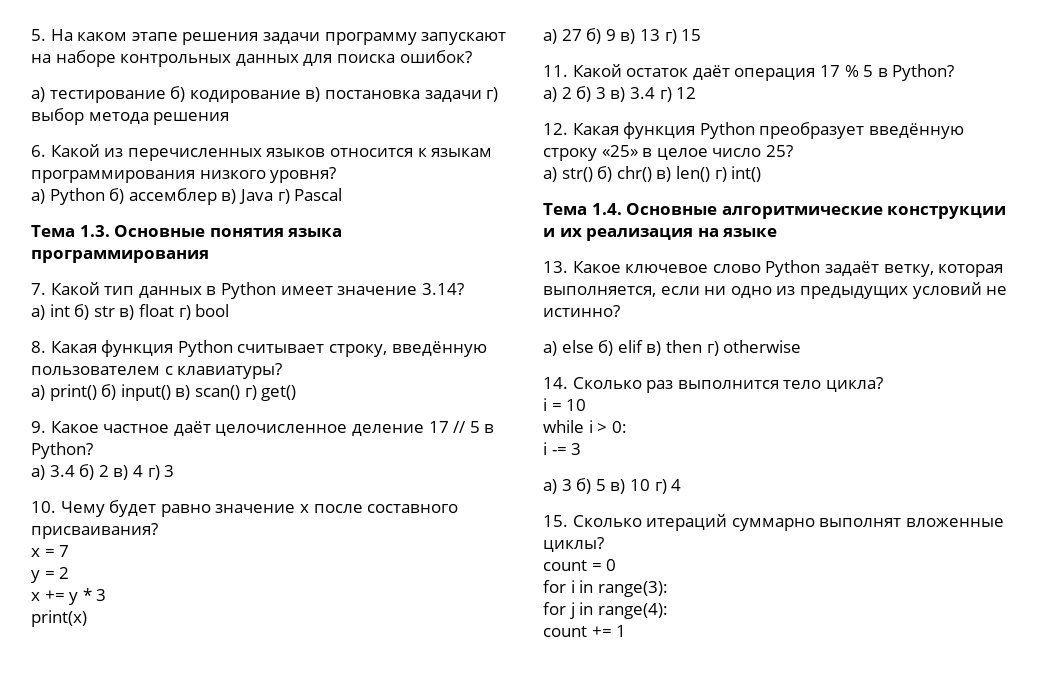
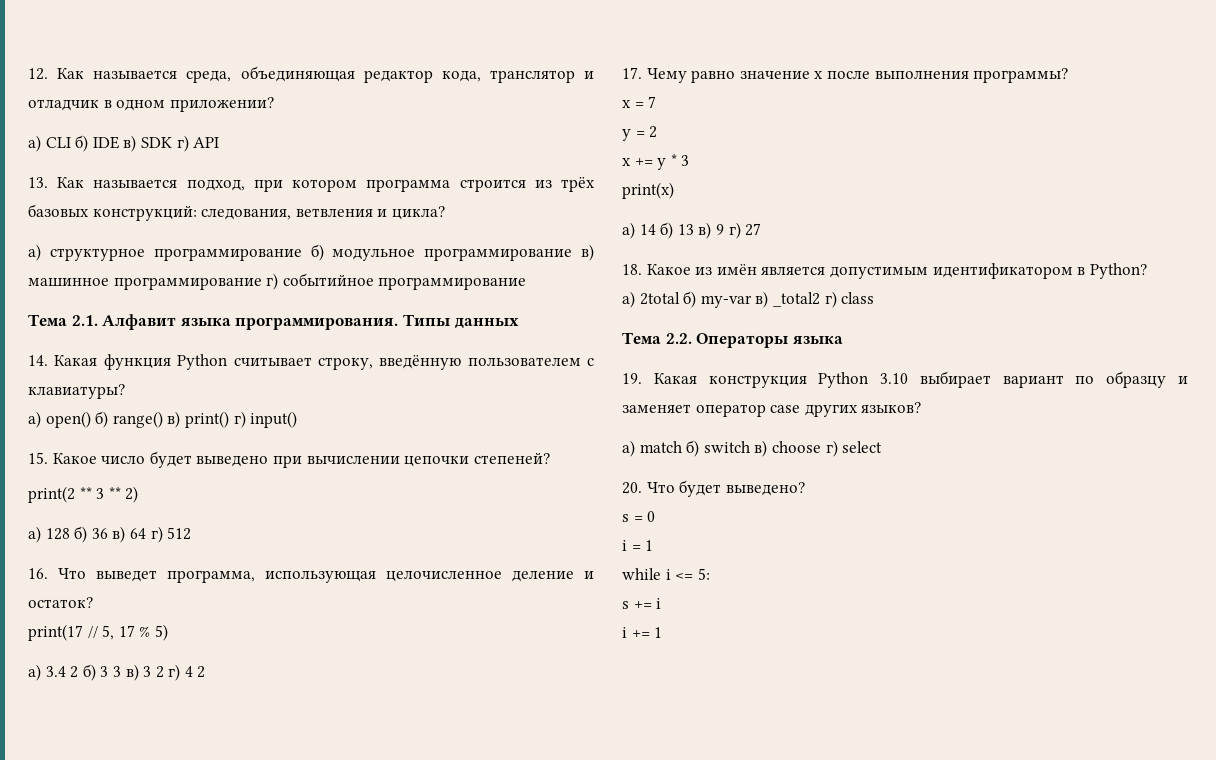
[31,29,507,45] [31,50,472,67] [31,86,499,103] [31,108,230,125] [31,144,493,161] [31,167,337,183] [31,188,343,205] [31,225,343,237] [31,250,209,263] [31,282,464,299] [31,304,230,320] [31,341,46,353] 5. На каком этапе решения задачи программу запускают на наборе контрольных данных для поиска ошибок? // а) тестирование б) кодирование в) постановка задачи г) выбор метода решения // 6. Какой из перечисленных языков относится к языкам программирования низкого уровня? // а) Python б) ассемблер в) Java г) Pascal // Тема 1.3. Основные понятия языка программирования // 7. Какой тип данных в Python имеет значение 3.14? // а) int б) str в) float г) bool // 8. -> [28,66,594,83] [28,97,274,112] [28,135,220,152] [28,177,595,192] [28,204,445,221] [28,244,594,261] [28,273,527,290] [28,314,519,330] [28,355,48,366] 12. Как называется среда, объединяющая редактор кода, транслятор и отладчик в одном приложении? // а) CLI б) IDE в) SDK г) API // 13. Как называется подход, при котором программа строится из трёх базовых конструкций: следования, ветвления и цикла? // а) структурное программирование б) модульное программирование в) машинное программирование г) событийное программирование // Тема 2.1. Алфавит языка программирования. Типы данных // 14.
[49,384,297,401] [31,421,495,436] [31,442,93,459] [31,464,175,480] [31,500,157,517] print() б) input() в) scan() г) get() // 9. Какое частное даёт целочисленное деление 17 // 5 в Python? // а) 3.4 б) 2 в) 4 г) 3 // 10. Чему будет -> [45,411,298,428] [28,451,550,468] [28,486,139,503] [28,526,192,543] [28,568,594,583] [28,597,93,608] [28,624,168,641] [28,664,206,681] [622,67,687,83] open() б) range() в) print() г) input() // 15. Какое число будет выведено при вычислении цепочки степеней? // print(2 ** 3 ** 2) // а) 128 б) 36 в) 64 г) 512 // 16. Что выведет программа, использующая целочисленное деление и остаток? // print(17 // 5, 17 % 5) // а) 3.4 2 б) 3 3 в) 3 2 г) 4 2 // 17. Чему
[367,504,459,513] [31,523,158,539] составного присваивания? -> [874,68,1069,83] выполнения программы?
[561,28,702,44] [543,64,955,81] [543,86,697,102] [543,122,964,139] [543,145,793,161] [543,166,762,182] [543,203,1007,219] [543,228,778,241] [543,260,1004,277] [543,282,1008,299] [543,305,620,317] [543,340,802,356] [543,377,883,393] 27 б) 9 в) 13 г) 15 // 11. Какой остаток даёт операция 17 % 5 в Python? // а) 2 б) 3 в) 3.4 г) 12 // 12. Какая функция Python преобразует введённую строку «25» в целое число 25? // а) str() б) chr() в) len() г) int() // Тема 1.4. Основные алгоритмические конструкции и их реализация на языке // 13. Какое ключевое слово Python задаёт ветку, которая выполняется, если ни одно из предыдущих условий не истинно? // а) else б) elif в) then г) otherwise // 14. Сколько раз выполнится тело цикла? -> [639,222,762,239] [622,263,1147,279] [622,291,875,308] [622,332,843,348] [622,371,1188,388] [622,402,922,417] [622,440,883,457] [622,480,805,497] [622,511,656,522] 14 б) 13 в) 9 г) 27 // 18. Какое из имён является допустимым идентификатором в Python? // а) 2total б) my-var в) _total2 г) class // Тема 2.2. Операторы языка // 19. Какая конструкция Python 3.10 выбирает вариант по образцу и заменяет оператор case других языков? // а) match б) switch в) choose г) select // 20. Что будет выведено? // s = 0
[566,399,587,411] 10 -> [645,540,654,551] 1
[597,421,627,433] [543,442,582,455] [543,478,682,494] [543,514,1004,531] [543,537,604,552] [543,559,617,571] [543,580,668,597] [543,602,668,619] [543,626,587,637] > 0: // i -= 3 // а) 3 б) 5 в) 10 г) 4 // 15. Сколько итераций суммарно выполнят вложенные циклы? // count = 0 // for i in range(3): // for j in range(4): // count -> [675,568,710,580] [622,598,662,609] [622,627,627,638] <= 5: // s += i // i

